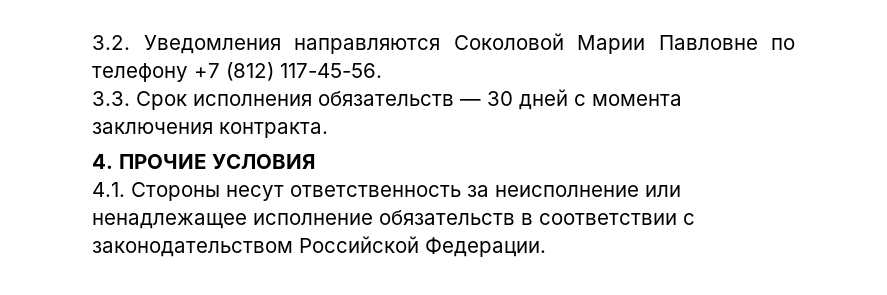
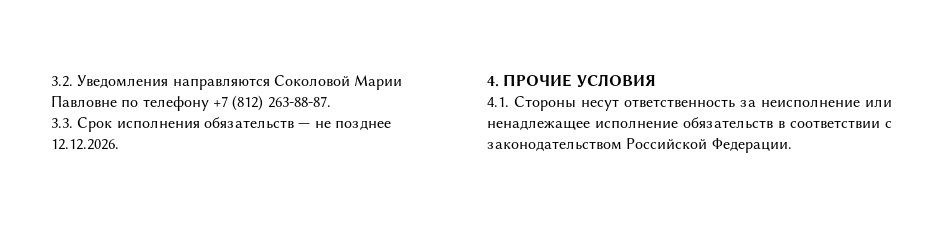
[280,63,382,78] 117-45-56. -> [267,96,331,108] 263-88-87.
[487,89,682,110] [92,122,328,138] 30 дней с момента заключения контракта. -> [314,120,391,131] [51,139,119,150] не позднее 12.12.2026.

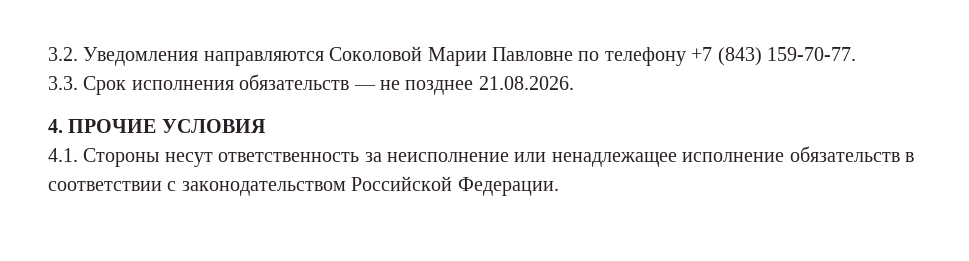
[232,95,331,111] (812) 263-88-87. -> [717,47,856,66] (843) 159-70-77.
[51,139,119,150] 12.12.2026. -> [478,76,574,90] 21.08.2026.

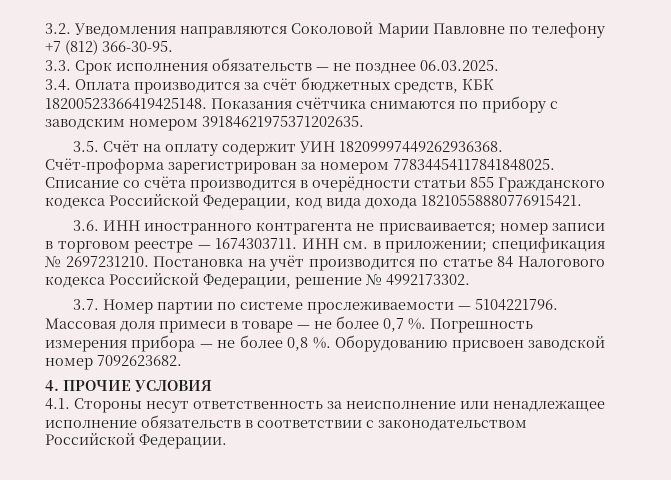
[717,47,856,66] (843) 159-70-77. -> [65,40,173,55] (812) 366-30-95.
[478,76,574,90] 21.08.2026. -> [420,60,499,71] [45,77,494,94] [45,96,558,113] [45,116,364,131] [72,140,503,156] [45,158,555,174] [45,176,605,192] [45,194,582,210] [72,220,605,235] [45,237,605,253] [45,255,605,271] [45,273,470,289] [72,299,558,314] [45,316,533,333] [45,335,606,352] [45,355,182,370] 06.03.2025. // 3.4. Оплата производится за счёт бюджетных средств, КБК 18200523366419425148. Показания счётчика снимаются по прибору с заводским номером 39184621975371202635. // 3.5. Счёт на оплату содержит УИН 18209997449262936368. Счёт-проформа зарегистрирован за номером 77834454117841848025. Списание со счёта производится в очерёдности статьи 855 Гражданского кодекса Российской Федерации, код вида дохода 18210558880776915421. // 3.6. ИНН иностранного контрагента не присваивается; номер записи в торговом реестре — 1674303711. ИНН см. в приложении; спецификация № 2697231210. Постановка на учёт производится по статье 84 Налогового кодекса Российской Федерации, решение № 4992173302. // 3.7. Номер партии по системе прослеживаемости — 5104221796. Массовая доля примеси в товаре — не более 0,7 %. Погрешность измерения прибора — не более 0,8 %. Оборудованию присвоен заводской номер 7092623682.

